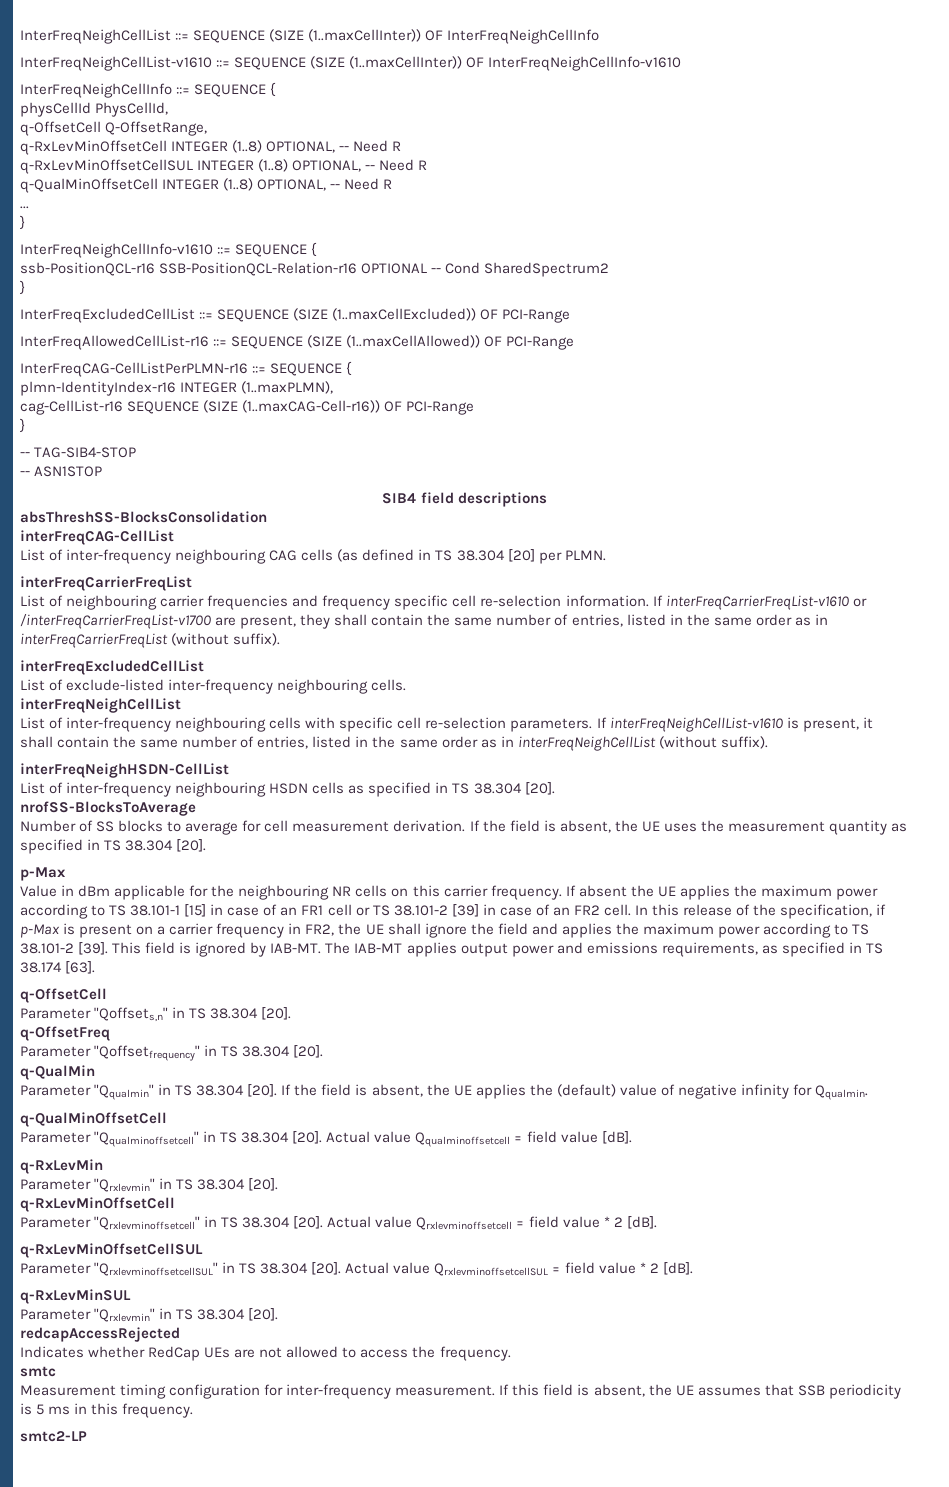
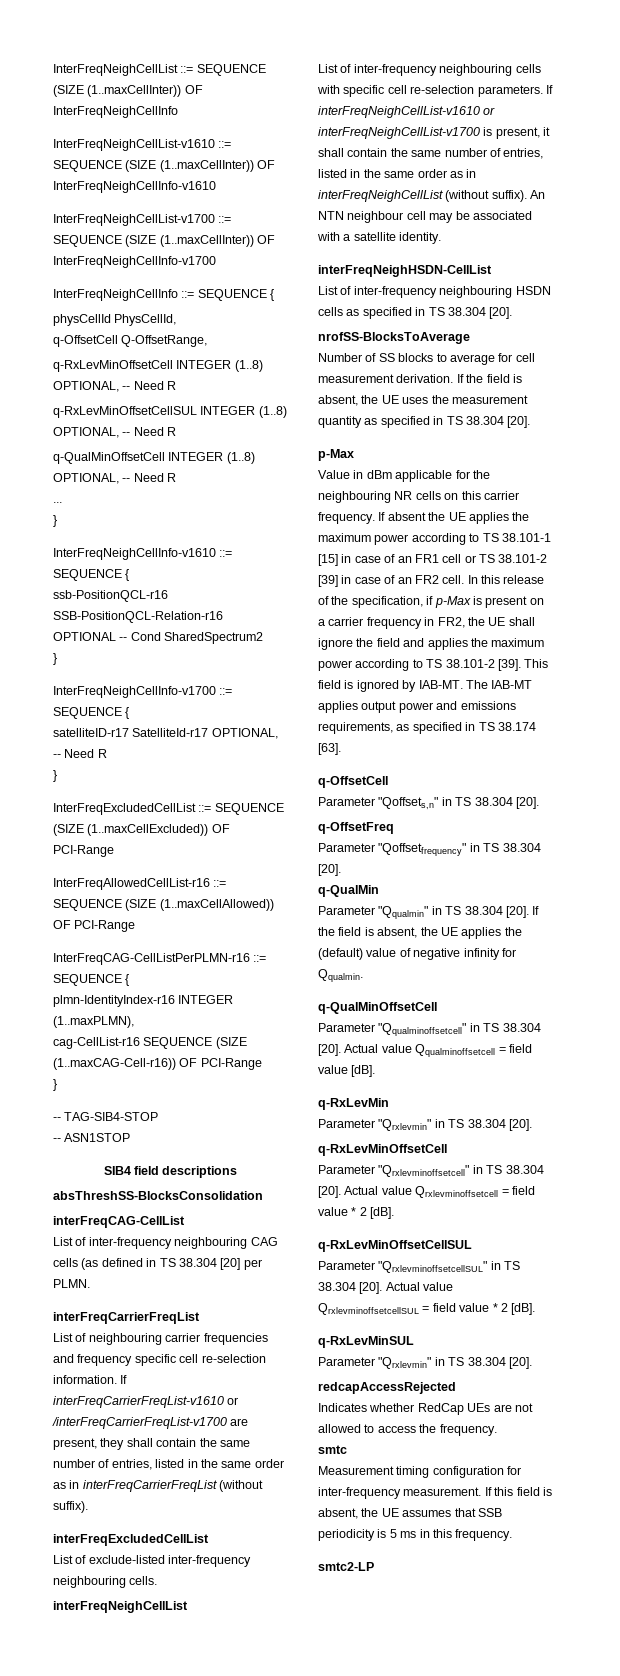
(682, 63) none -> [53,214,232,226] [53,235,276,247] [53,256,216,268] // InterFreqNeighCellList-v1700 ::= SEQUENCE (SIZE (1..maxCellInter)) OF InterFreqNeighCellInfo-v1700
(25, 287) none -> [53,686,233,698] [53,707,130,719] [53,728,278,739] [53,749,107,758] [53,770,57,782] // InterFreqNeighCellInfo-v1700 ::= SEQUENCE { // satelliteID-r17 SatelliteId-r17 OPTIONAL, -- Need R // }
(784, 724) none -> [483,107,496,115] [318,127,480,139] or interFreqNeighCellList-v1700
(768, 742) none -> [530,190,546,199] [318,211,532,223] [317,232,442,244] An NTN neighbour cell may be associated with a satellite identity.

